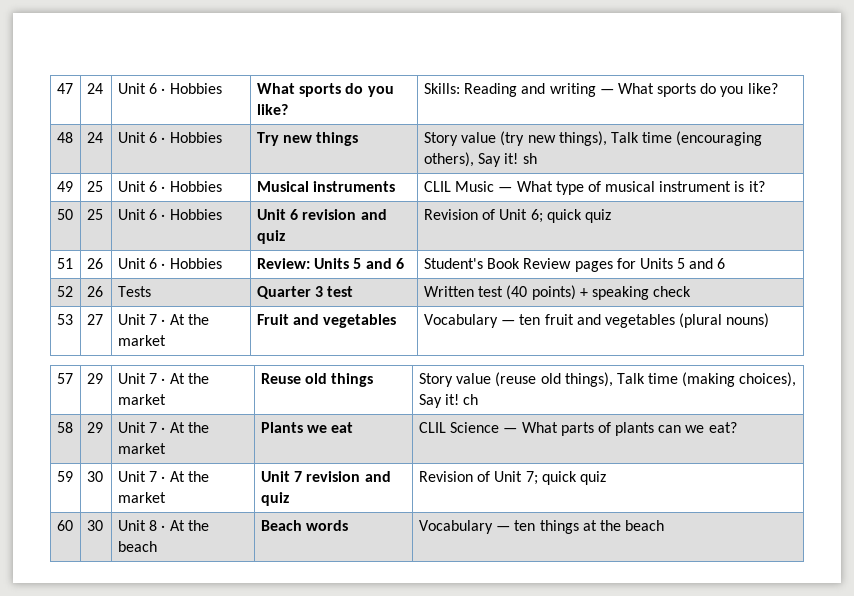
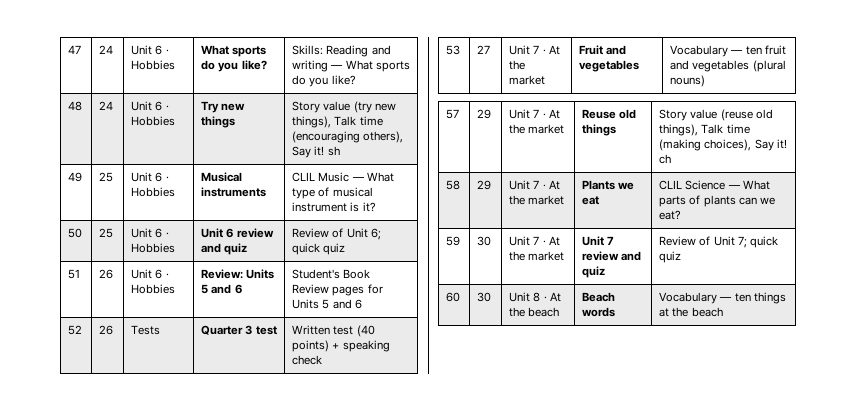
[302,209,387,220] [256,230,285,244] [423,209,478,220] revision and quiz | Revision -> [236,228,274,238] [201,243,248,255] [292,228,330,238] review and quiz | Review
[306,471,391,482] [260,492,289,506] [418,471,473,482] revision and quiz | Revision -> [582,251,642,261] [582,266,606,278] [659,236,697,246] review and quiz | Review

